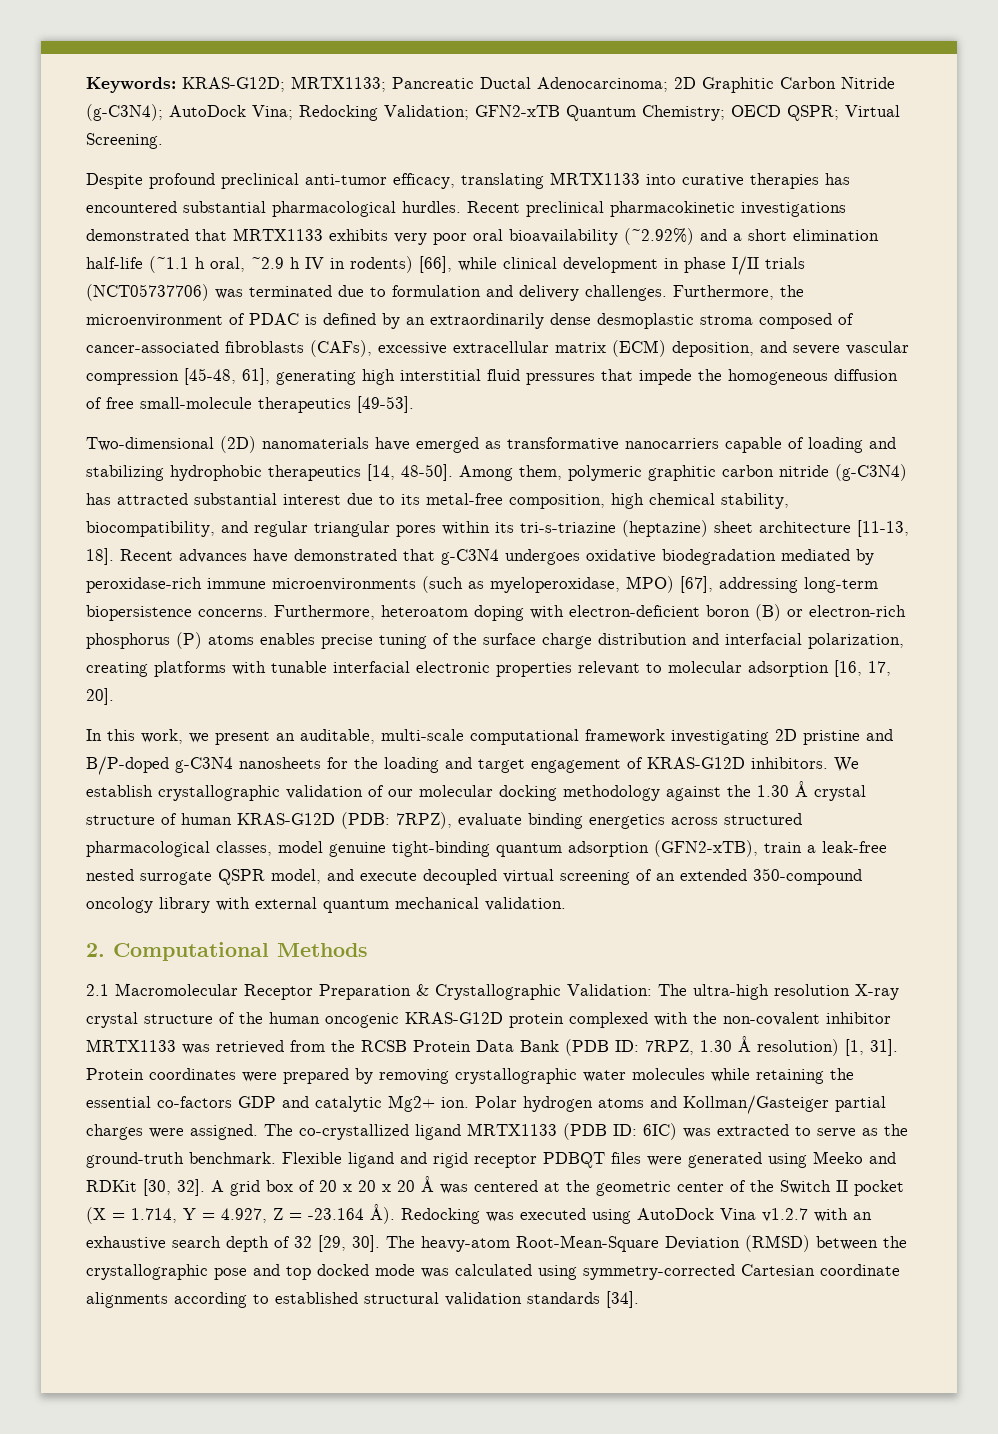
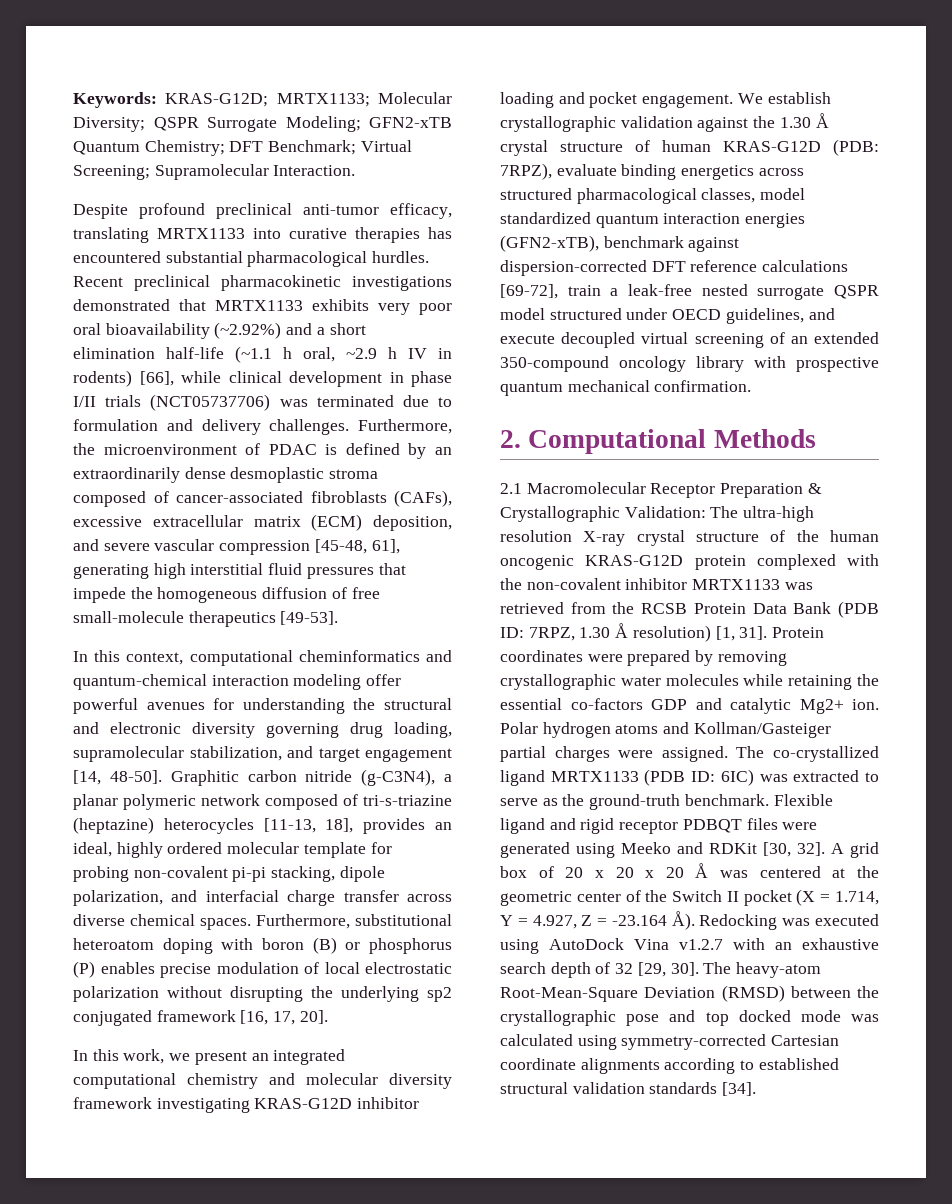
[392,77,895,93] [86,104,900,121] [86,133,163,149] Pancreatic Ductal Adenocarcinoma; 2D Graphitic Carbon Nitride (g-C3N4); AutoDock Vina; Redocking Validation; GFN2-xTB Quantum Chemistry; OECD QSPR; Virtual Screening. -> [378,92,453,104] [73,116,452,132] [73,140,412,156] [73,164,356,180] Molecular Diversity; QSPR Surrogate Modeling; GFN2-xTB Quantum Chemistry; DFT Benchmark; Virtual Screening; Supramolecular Interaction.
[86,436,896,453] [86,464,907,481] [86,493,789,509] [86,520,909,537] [86,548,874,565] [86,576,878,593] [86,605,375,621] Two-dimensional (2D) nanomaterials have emerged as transformative nanocarriers capable of loading and stabilizing hydrophobic therapeutics [14, 48-50]. Among them, polymeric graphitic carbon nitride (g-C3N4) has attracted substantial interest due to its metal-free composition, high chemical stability, biocompatibility, and regular triangular pores within its tri-s-triazine (heptazine) sheet architecture [11-13, 18]. Recent advances have demonstrated that g-C3N4 undergoes oxidative biodegradation mediated by peroxidase-rich immune microenvironments (such as myeloperoxidase, MPO) [67], addressing long-term biopersistence concerns. Furthermore, -> [73,650,452,666] [73,674,402,690] [73,698,452,714] [73,722,452,738] [73,746,452,762] [73,769,452,786] [73,794,452,810] [73,817,453,834] [73,842,392,858] [73,866,385,882] [73,890,452,906] [73,914,452,930] In this context, computational cheminformatics and quantum-chemical interaction modeling offer powerful avenues for understanding the structural and electronic diversity governing drug loading, supramolecular stabilization, and target engagement [14, 48-50]. Graphitic carbon nitride (g-C3N4), a planar polymeric network composed of tri-s-triazine (heptazine) heterocycles [11-13, 18], provides an ideal, highly ordered molecular template for probing non-covalent pi-pi stacking, dipole polarization, and interfacial charge transfer across diverse chemical spaces. Furthermore, substitutional
[569,605,700,617] electron-deficient -> (254, 944) none
[809,605,906,617] electron-rich -> (361, 946) none
[208,635,254,645] atoms -> (95, 969) none
[379,633,904,649] [86,661,829,677] tuning of the surface charge distribution and interfacial polarization, creating platforms with tunable interfacial electronic properties relevant to molecular adsorption -> [216,962,452,974] [73,986,452,1002] [73,1010,236,1026] modulation of local electrostatic polarization without disrupting the underlying sp2 conjugated framework
[300,729,893,745] [86,756,859,775] [86,785,660,801] auditable, multi-scale computational framework investigating 2D pristine and B/P-doped g-C3N4 nanosheets for the loading and target engagement of KRAS-G12D inhibitors. We establish crystallographic validation of our molecular docking methodology -> [273,1049,346,1065] [73,1073,452,1089] [73,1097,420,1113] [500,92,831,108] [500,116,693,132] integrated computational chemistry and molecular diversity framework investigating KRAS-G12D inhibitor loading and pocket engagement. We establish crystallographic validation
[329,840,758,857] genuine tight-binding quantum adsorption (GFN2-xTB), -> [500,212,806,228] [500,235,740,252] [500,260,849,276] [500,284,558,299] standardized quantum interaction energies (GFN2-xTB), benchmark against dispersion-corrected DFT reference calculations [69-72],
[271,869,321,884] model, -> [500,308,804,324] model structured under OECD guidelines,
[255,897,317,909] external -> [796,357,879,372] prospective
[485,897,566,911] validation. -> [654,380,752,392] confirmation.

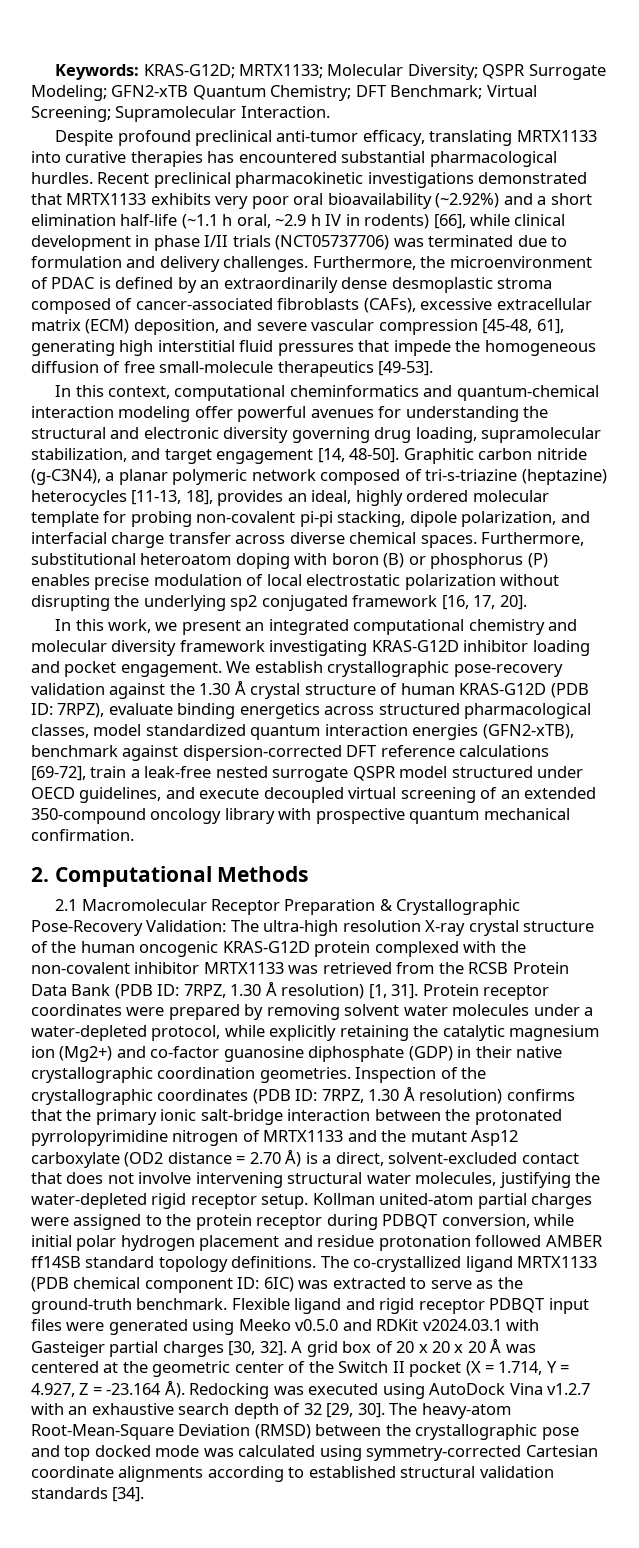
(616, 124) none -> [453,664,563,677] pose-recovery
[833,139,879,156] (PDB: -> [550,683,589,698] [31,703,53,715] (PDB ID:
(620, 514) none -> [31,920,143,936] Pose-Recovery
(825, 632) none -> [483,985,550,1000] receptor
[500,674,616,690] crystallographic -> [344,1004,400,1016] solvent
[743,674,879,690] [500,698,879,714] [500,722,831,738] [500,746,728,762] while retaining the essential co-factors GDP and catalytic Mg2+ ion. Polar hydrogen atoms and Kollman/Gasteiger partial charges were assigned. -> [533,1004,594,1016] [31,1025,600,1041] [31,1046,563,1062] [31,1067,487,1083] [31,1086,575,1105] [31,1109,562,1125] [31,1130,519,1146] [31,1149,579,1168] [31,1172,601,1188] [31,1193,593,1209] [31,1214,575,1230] [31,1235,603,1251] [31,1256,317,1272] under a water-depleted protocol, while explicitly retaining the catalytic magnesium ion (Mg2+) and co-factor guanosine diphosphate (GDP) in their native crystallographic coordination geometries. Inspection of the crystallographic coordinates (PDB ID: 7RPZ, 1.30 Å resolution) confirms that the primary ionic salt-bridge interaction between the protonated pyrrolopyrimidine nitrogen of MRTX1133 and the mutant Asp12 carboxylate (OD2 distance = 2.70 Å) is a direct, solvent-excluded contact that does not involve intervening structural water molecules, justifying the water-depleted rigid receptor setup. Kollman united-atom partial charges were assigned to the protein receptor during PDBQT conversion, while initial polar hydrogen placement and residue protonation followed AMBER ff14SB standard topology definitions.
(686, 777) none -> [73,1277,233,1293] chemical component
(742, 826) none -> [548,1298,589,1314] input
(671, 848) none -> [295,1319,339,1331] v0.5.0
(757, 848) none -> [422,1319,540,1331] [31,1341,224,1357] v2024.03.1 with Gasteiger partial charges

